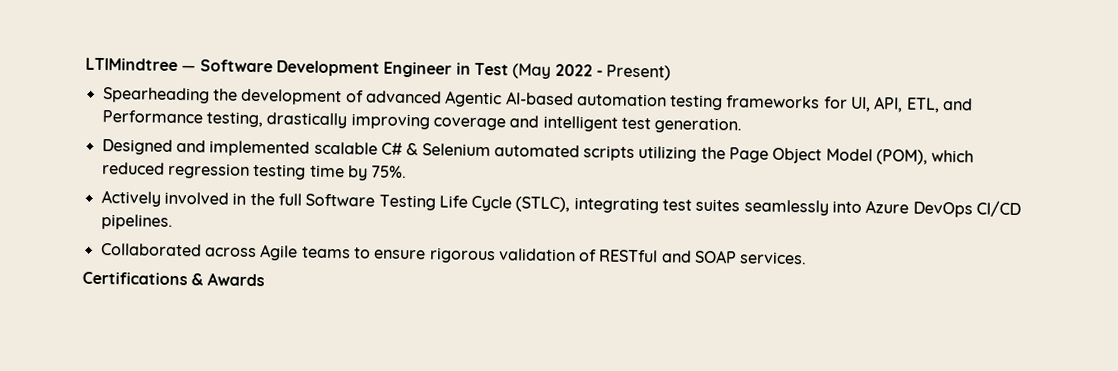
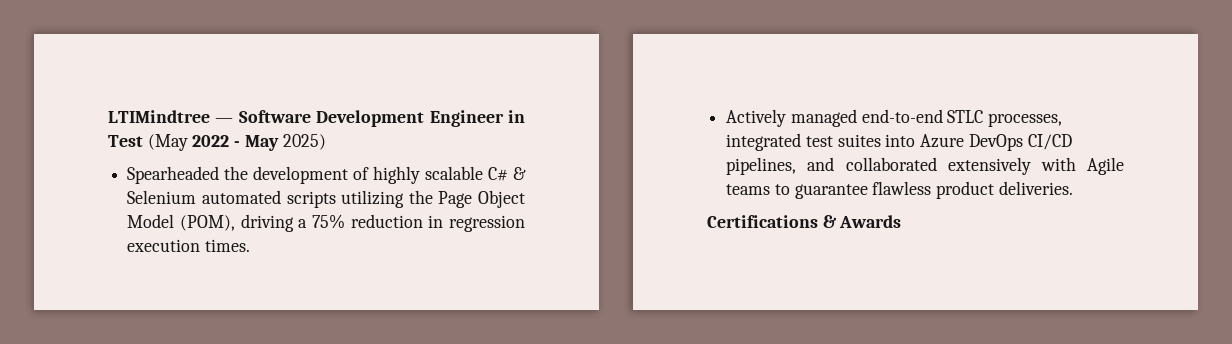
[606,64,672,81] [102,87,974,113] [101,110,743,134] [101,139,311,157] Present) // Spearheading the development of advanced Agentic AI-based automation testing frameworks for UI, API, ETL, and Performance testing, drastically improving coverage and intelligent test generation. // Designed and implemented -> [244,134,326,151] [127,166,421,184] May 2025) // Spearheaded the development of highly
[931,149,975,163] [101,162,408,181] [100,190,659,214] which reduced regression testing time by 75%. // Actively involved in the full Software Testing Life Cycle (STLC), integrating -> [240,214,525,232] [127,239,250,252] [726,109,1063,127] [726,133,802,151] driving a 75% reduction in regression execution times. // Actively managed end-to-end STLC processes, integrated
[743,199,829,216] seamlessly -> (881, 140) none
[100,214,173,230] [100,242,808,265] pipelines. // Collaborated across Agile teams to ensure rigorous validation of RESTful and SOAP services. -> [726,157,1124,175] [726,181,1073,199] pipelines, and collaborated extensively with Agile teams to guarantee flawless product deliveries.

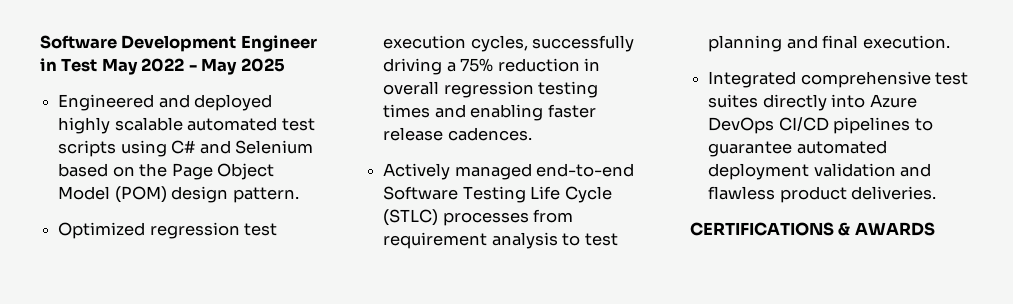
[108,110,234,123] LTIMindtree — -> (40, 42) none
[147,134,188,151] (May -> [101,58,138,75] May
[282,134,326,150] [127,166,526,184] [127,190,525,208] [127,214,235,231] 2025) // Spearheaded the development of highly scalable C# & Selenium automated scripts utilizing the Page Object Model (POM), -> [240,58,285,72] [58,94,273,111] [58,117,315,134] [58,140,313,157] [58,163,274,180] [58,186,299,203] [58,222,278,239] [383,35,635,52] 2025 // Engineered and deployed highly scalable automated test scripts using C# and Selenium based on the Page Object Model (POM) design pattern. // Optimized regression test execution cycles, successfully
[449,215,525,232] [127,239,250,252] [726,109,1063,127] [726,133,802,151] regression execution times. // Actively managed end-to-end STLC processes, integrated -> [383,81,599,98] [383,104,596,121] [383,127,532,141] [383,163,635,180] [383,186,612,203] [383,209,574,226] [383,232,618,249] [708,35,950,52] [708,71,931,88] overall regression testing times and enabling faster release cadences. // Actively managed end-to-end Software Testing Life Cycle (STLC) processes from requirement analysis to test planning and final execution. // Integrated comprehensive
(881, 140) none -> [762,94,827,111] directly
[726,157,1124,175] [726,184,868,199] pipelines, and collaborated extensively with Agile teams to guarantee -> [833,117,933,134] [708,140,887,157] [708,163,932,180] pipelines to guarantee automated deployment validation and
[707,215,902,228] Certifications & Awards -> [690,222,935,236] CERTIFICATIONS & AWARDS

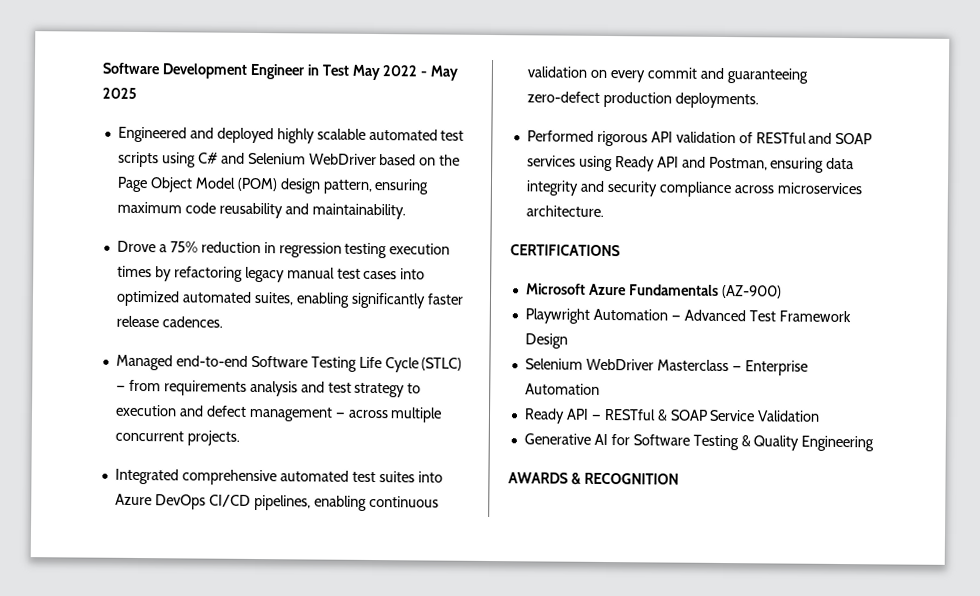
(313, 147) none -> [308,153,377,166] WebDriver
[232,187,299,203] [58,222,278,239] [383,35,635,52] [383,58,443,75] pattern. // Optimized regression test execution cycles, successfully driving -> [322,179,430,195] [116,201,406,220] [116,240,156,253] pattern, ensuring maximum code reusability and maintainability. // Drove
[383,81,440,95] overall -> (276, 248) none
[383,104,544,121] times and enabling -> [389,243,451,255] [116,265,426,283] [115,290,426,309] execution times by refactoring legacy manual test cases into optimized automated suites, enabling significantly
[383,163,532,180] Actively managed -> [115,354,173,371] Managed
[442,209,574,226] [383,232,618,249] [708,35,950,52] processes from requirement analysis to test planning and final execution. -> [115,379,422,398] [114,404,443,423] [114,430,240,446] — from requirements analysis and test strategy to execution and defect management — across multiple concurrent projects.
(931, 79) none -> [279,470,349,482] automated
[762,94,827,111] directly -> (415, 477) none
[833,117,933,134] [708,140,887,157] [708,163,932,180] [708,186,937,203] [690,222,935,236] pipelines to guarantee automated deployment validation and flawless product deliveries. // CERTIFICATIONS & AWARDS -> [253,494,439,511] [526,66,808,84] [526,91,759,109] [526,130,873,147] [526,155,855,173] [525,180,862,198] [525,205,604,217] [510,244,620,257] [525,283,782,299] [524,308,851,324] [524,333,568,349] [524,358,808,376] [524,383,600,395] [523,408,821,424] [523,433,875,452] [508,472,679,485] pipelines, enabling continuous validation on every commit and guaranteeing zero-defect production deployments. // Performed rigorous API validation of RESTful and SOAP services using Ready API and Postman, ensuring data integrity and security compliance across microservices architecture. // CERTIFICATIONS // Microsoft Azure Fundamentals (AZ-900) // Playwright Automation — Advanced Test Framework Design // Selenium WebDriver Masterclass — Enterprise Automation // Ready API — RESTful & SOAP Service Validation // Generative AI for Software Testing & Quality Engineering // AWARDS & RECOGNITION

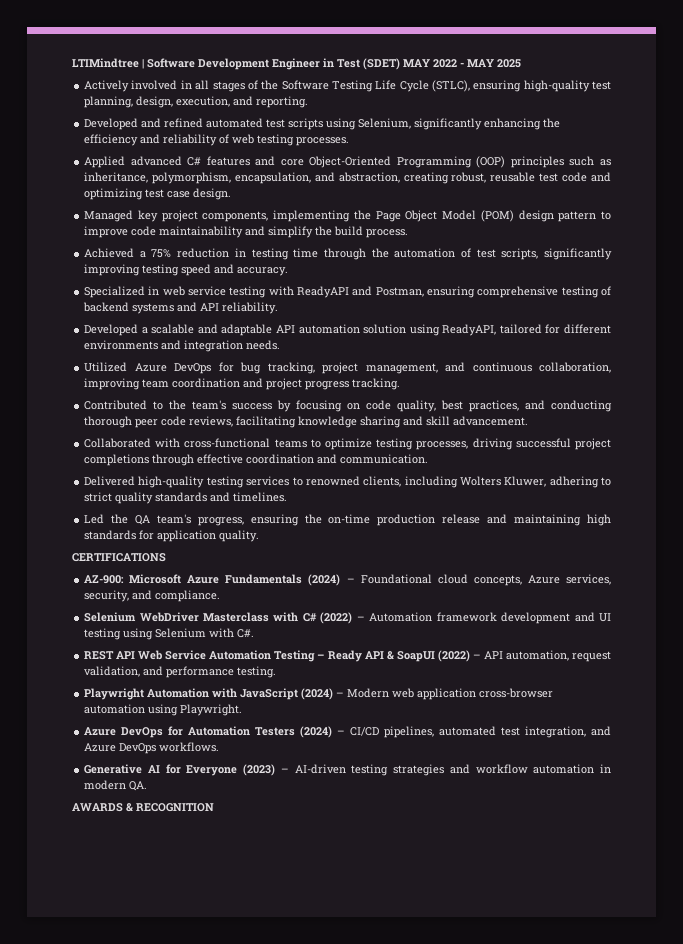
(102, 68) none -> [72,58,144,69] LTIMindtree |
[351,64,380,81] May -> [363,58,430,70] (SDET) MAY
[430,65,459,81] May -> [467,59,494,67] MAY
[117,126,465,144] [117,151,437,168] Engineered and deployed highly scalable automated test scripts using C# and Selenium WebDriver based on -> [84,80,612,92] [84,96,309,108] [84,118,561,130] [84,134,350,146] [84,156,611,168] [84,172,611,184] [84,188,232,200] [84,210,351,222] Actively involved in all stages of the Software Testing Life Cycle (STLC), ensuring high-quality test planning, design, execution, and reporting. // Developed and refined automated test scripts using Selenium, significantly enhancing the efficiency and reliability of web testing processes. // Applied advanced C# features and core Object-Oriented Programming (OOP) principles such as inheritance, polymorphism, encapsulation, and abstraction, creating robust, reusable test code and optimizing test case design. // Managed key project components, implementing
[322,179,430,195] [116,201,406,220] [116,240,451,259] [116,265,426,283] [115,290,464,309] [115,315,223,328] [115,354,463,373] [115,379,422,398] [114,404,443,423] [114,430,240,446] [114,468,443,486] [114,493,439,511] [526,66,808,84] [526,91,759,109] [526,130,873,147] [526,155,855,173] [525,180,862,198] [525,205,604,217] pattern, ensuring maximum code reusability and maintainability. // Drove a 75% reduction in regression testing execution times by refactoring legacy manual test cases into optimized automated suites, enabling significantly faster release cadences. // Managed end-to-end Software Testing Life Cycle (STLC) — from requirements analysis and test strategy to execution and defect management — across multiple concurrent projects. // Integrated comprehensive automated test suites into Azure DevOps CI/CD pipelines, enabling continuous validation on every commit and guaranteeing zero-defect production deployments. // Performed rigorous API validation of RESTful and SOAP services using Ready API and Postman, ensuring data integrity and security compliance across microservices architecture. -> [558,211,612,222] [84,226,409,238] [84,248,612,260] [84,264,289,276] [84,286,611,298] [83,302,279,314] [84,324,611,336] [84,340,281,352] [84,362,611,374] [84,378,401,390] [84,400,612,412] [84,416,529,428] [84,438,611,450] [84,454,429,466] [84,476,612,488] [84,492,288,504] [84,514,611,526] [84,530,260,542] pattern to improve code maintainability and simplify the build process. // Achieved a 75% reduction in testing time through the automation of test scripts, significantly improving testing speed and accuracy. // Specialized in web service testing with ReadyAPI and Postman, ensuring comprehensive testing of backend systems and API reliability. // Developed a scalable and adaptable API automation solution using ReadyAPI, tailored for different environments and integration needs. // Utilized Azure DevOps for bug tracking, project management, and continuous collaboration, improving team coordination and project progress tracking. // Contributed to the team's success by focusing on code quality, best practices, and conducting thorough peer code reviews, facilitating knowledge sharing and skill advancement. // Collaborated with cross-functional teams to optimize testing processes, driving successful project completions through effective coordination and communication. // Delivered high-quality testing services to renowned clients, including Wolters Kluwer, adhering to strict quality standards and timelines. // Led the QA team's progress, ensuring the on-time production release and maintaining high standards for application quality.
(620, 250) none -> [84,575,125,584] AZ-900:
[721,284,782,299] [524,308,851,324] [524,333,568,349] [524,358,808,376] [524,383,600,395] [523,408,821,424] [523,433,875,452] (AZ-900) // Playwright Automation — Advanced Test Framework Design // Selenium WebDriver Masterclass — Enterprise Automation // Ready API — RESTful & SOAP Service Validation // Generative AI for Software Testing & Quality Engineering -> [308,574,611,586] [84,590,221,602] [84,612,611,624] [84,628,255,640] [84,650,611,662] [84,666,277,678] [84,688,554,700] [84,704,243,716] [84,726,612,738] [84,742,220,754] [84,764,612,776] [84,780,148,791] (2024) – Foundational cloud concepts, Azure services, security, and compliance. // Selenium WebDriver Masterclass with C# (2022) – Automation framework development and UI testing using Selenium with C#. // REST API Web Service Automation Testing – Ready API & SoapUI (2022) – API automation, request validation, and performance testing. // Playwright Automation with JavaScript (2024) – Modern web application cross-browser automation using Playwright. // Azure DevOps for Automation Testers (2024) – CI/CD pipelines, automated test integration, and Azure DevOps workflows. // Generative AI for Everyone (2023) – AI-driven testing strategies and workflow automation in modern QA.

